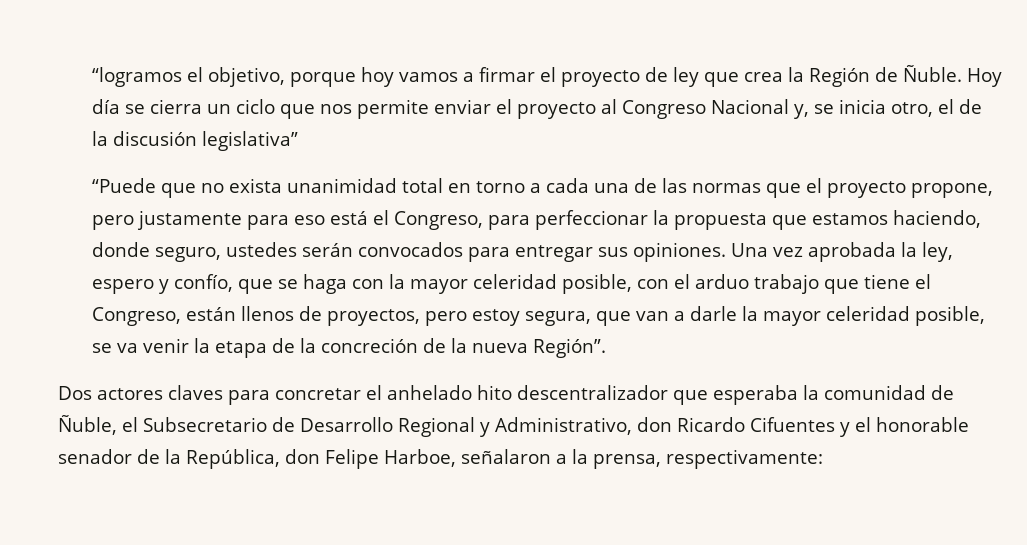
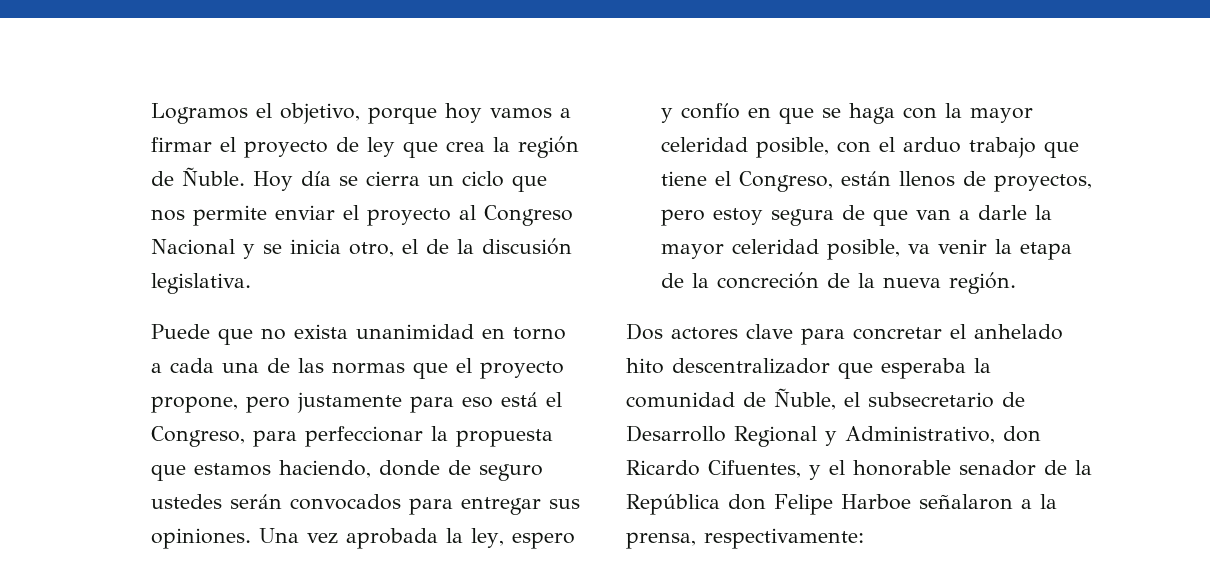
[91,67,182,87] “logramos -> [150,103,248,124] Logramos
[808,67,870,87] Región -> [517,136,579,158] región
[793,104,809,119] y, -> [242,244,255,259] y
[201,131,298,151] [91,178,156,193] legislativa” // “Puede -> [150,273,251,294] [150,324,210,339] legislativa. // Puede
[401,178,443,193] total -> (474, 331) none
[154,247,221,262] seguro, -> [447,460,543,481] de seguro
[173,274,233,292] confío, -> [680,103,771,119] confío en
[524,311,591,326] segura, -> [770,205,865,226] segura de
[91,343,112,353] se -> (900, 249) none
[532,338,606,358] Región”. -> [948,272,1016,294] región.
[168,385,223,400] claves -> [746,324,793,339] clave
[143,417,267,432] Subsecretario -> [868,392,994,408] subsecretario
[750,417,835,432] Cifuentes -> [708,460,801,478] Cifuentes,
[186,449,280,469] República, -> [626,494,720,515] República
[384,449,456,467] Harboe, -> [841,494,911,510] Harboe

